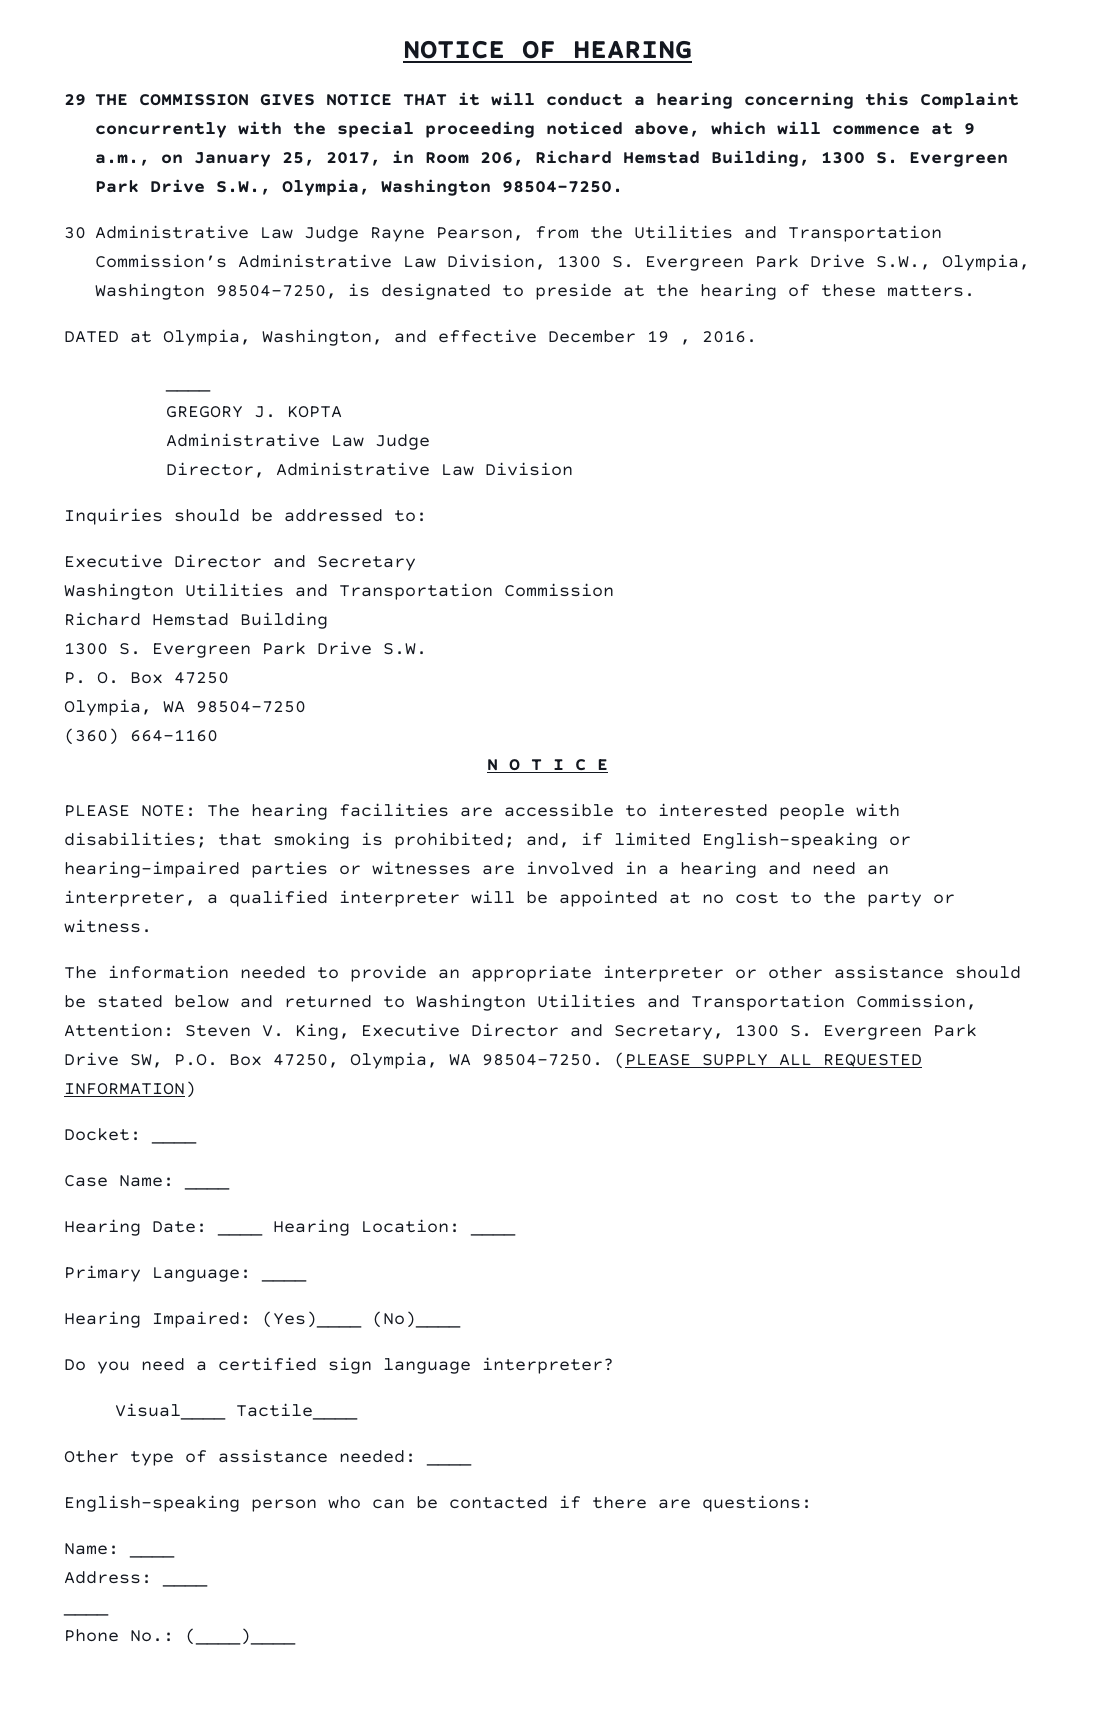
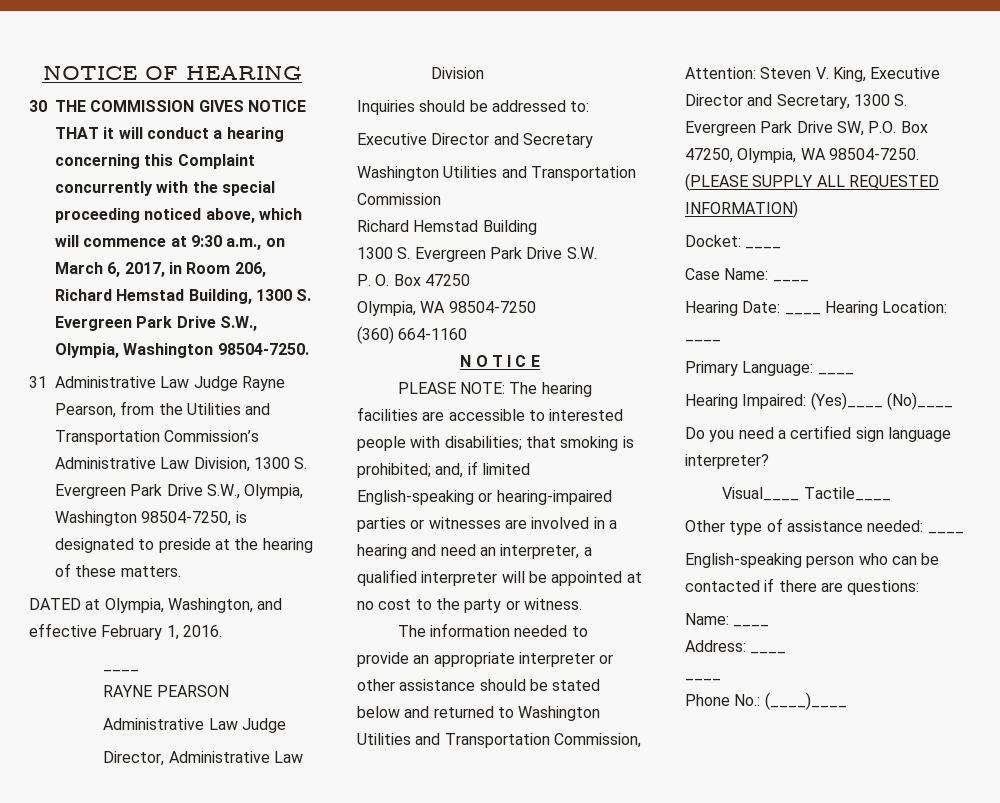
[64,94,86,106] 29 -> [29,100,47,112] 30
[964,123,976,135] 9 -> [190,235,222,247] 9:30
[194,152,316,167] January 25, -> [55,262,121,277] March 6,
[64,227,86,239] 30 -> [29,376,47,388] 31
[548,330,691,345] December 19 , -> [101,625,179,640] February 1,
[165,406,342,418] GREGORY J. KOPTA -> [103,685,229,697] RAYNE PEARSON

